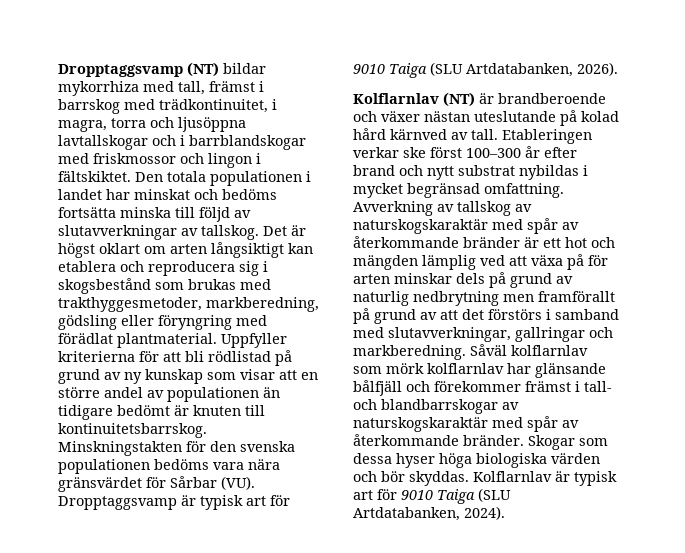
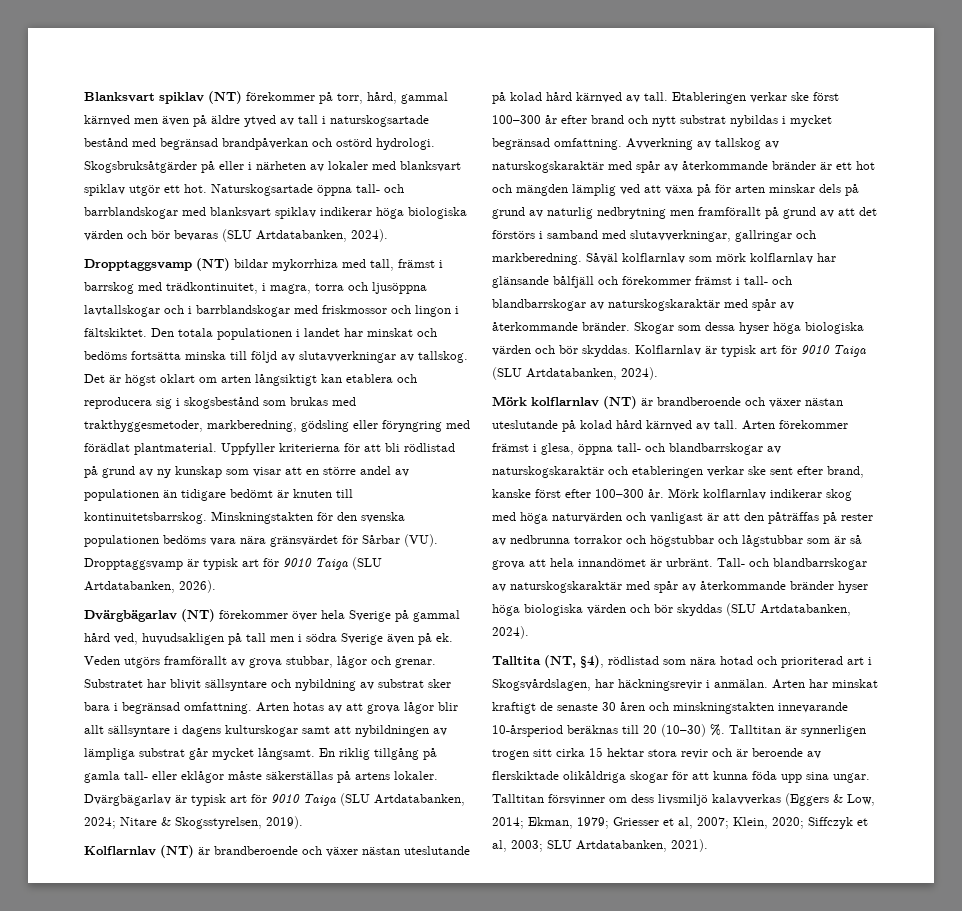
(58, 70) none -> [84,91,448,104] [84,115,429,127] [84,138,435,150] [84,161,461,173] [84,184,404,196] [84,207,467,219] [84,229,388,242] Blanksvart spiklav (NT) förekommer på torr, hård, gammal kärnved men även på äldre ytved av tall i naturskogsartade bestånd med begränsad brandpåverkan och ostörd hydrologi. Skogsbruksåtgärder på eller i närheten av lokaler med blanksvart spiklav utgör ett hot. Naturskogsartade öppna tall- och barrblandskogar med blanksvart spiklav indikerar höga biologiska värden och bör bevaras (SLU Artdatabanken, 2024). //
(618, 69) none -> [84,609,460,622] [84,633,453,645] [84,656,436,668] [84,679,451,691] [84,702,458,714] [84,725,447,737] [84,748,437,760] [84,771,438,783] [84,793,465,806] [84,816,303,829] // Dvärgbägarlav (NT) förekommer över hela Sverige på gammal hård ved, huvudsakligen på tall men i södra Sverige även på ek. Veden utgörs framförallt av grova stubbar, lågor och grenar. Substratet har blivit sällsyntare och nybildning av substrat sker bara i begränsad omfattning. Arten hotas av att grova lågor blir allt sällsyntare i dagens kulturskogar samt att nybildningen av lämpliga substrat går mycket långsamt. En riklig tillgång på gamla tall- eller eklågor måste säkerställas på artens lokaler. Dvärgbägarlav är typisk art för 9010 Taiga (SLU Artdatabanken, 2024; Nitare & Skogsstyrelsen, 2019).
(505, 513) none -> [492,396,843,409] [492,420,848,432] [492,443,781,455] [492,466,864,478] [492,488,852,501] [492,512,873,524] [492,535,862,547] [492,558,867,570] [492,581,868,593] [492,603,851,616] [492,626,529,639] [492,655,872,668] [492,679,878,691] [492,702,848,714] [492,724,866,737] [492,747,821,760] [492,771,870,783] [492,793,875,806] [492,817,868,829] [492,839,708,852] // Mörk kolflarnlav (NT) är brandberoende och växer nästan uteslutande på kolad hård kärnved av tall. Arten förekommer främst i glesa, öppna tall- och blandbarrskogar av naturskogskaraktär och etableringen verkar ske sent efter brand, kanske först efter 100–300 år. Mörk kolflarnlav indikerar skog med höga naturvärden och vanligast är att den påträffas på rester av nedbrunna torrakor och högstubbar och lågstubbar som är så grova att hela innandömet är urbränt. Tall- och blandbarrskogar av naturskogskaraktär med spår av återkommande bränder hyser höga biologiska värden och bör skyddas (SLU Artdatabanken, 2024). // Talltita (NT, §4), rödlistad som nära hotad och prioriterad art i Skogsvårdslagen, har häckningsrevir i anmälan. Arten har minskat kraftigt de senaste 30 åren och minskningstakten innevarande 10-årsperiod beräknas till 20 (10–30) %. Talltitan är synnerligen trogen sitt cirka 15 hektar stora revir och är beroende av flerskiktade olikåldriga skogar för att kunna föda upp sina ungar. Talltitan försvinner om dess livsmiljö kalavverkas (Eggers & Low, 2014; Ekman, 1979; Griesser et al, 2007; Klein, 2020; Siffczyk et al, 2003; SLU Artdatabanken, 2021).

